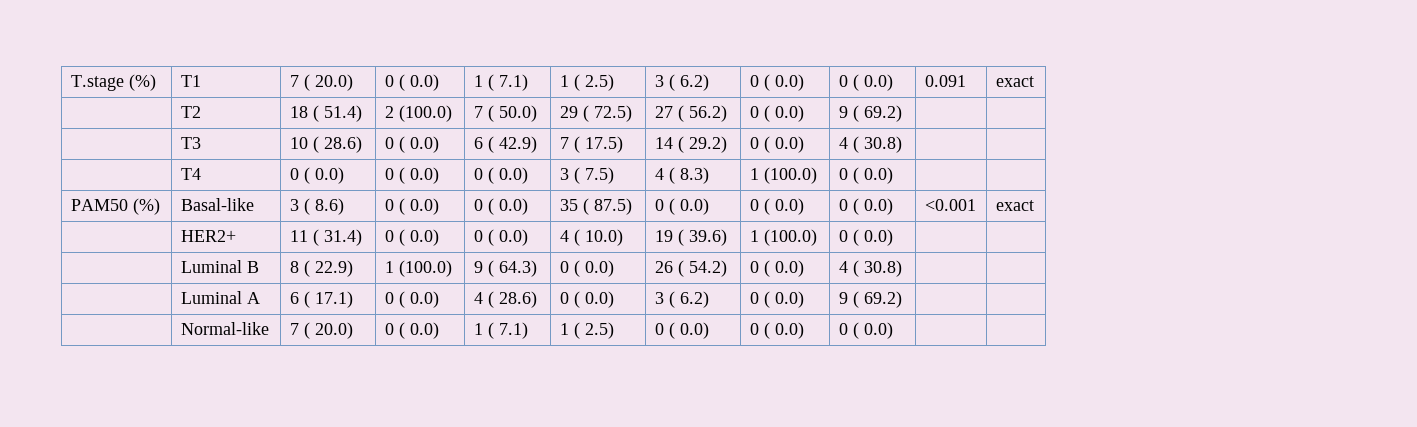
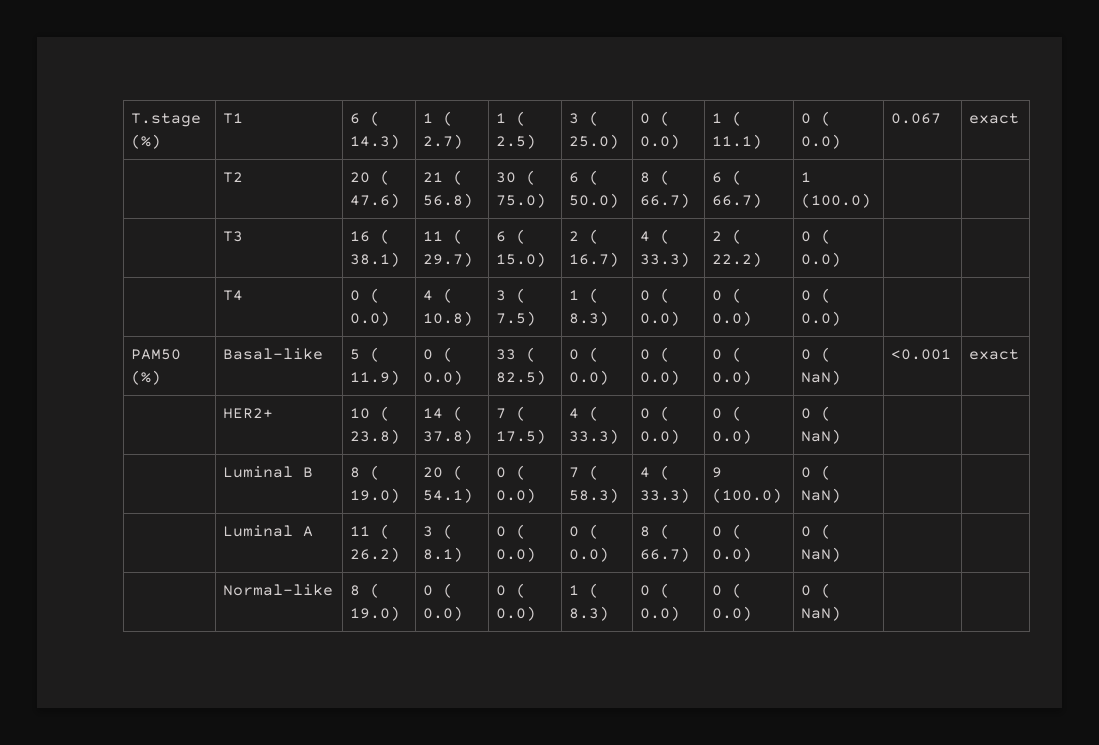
[289,74,353,91] [384,74,439,91] [473,74,528,91] [559,74,614,91] [654,74,709,91] [749,74,804,91] [838,74,893,91] [924,75,966,87] [995,76,1034,87] [180,106,201,118] [289,105,362,122] [384,105,452,122] [473,105,537,122] [559,105,632,122] [654,105,727,122] [749,105,804,122] [838,105,902,122] [180,137,201,149] [289,136,362,153] [384,136,439,153] [473,136,537,153] [559,136,623,153] [654,136,727,153] [749,136,804,153] [838,136,902,153] [180,168,201,180] [289,167,344,184] [384,167,439,184] [473,167,528,184] 7 ( 20.0) | 0 ( 0.0) | 1 ( 7.1) | 1 ( 2.5) | 3 ( 6.2) | 0 ( 0.0) | 0 ( 0.0) | 0.091 | exact // | T2 | 18 ( 51.4) | 2 (100.0) | 7 ( 50.0) | 29 ( 72.5) | 27 ( 56.2) | 0 ( 0.0) | 9 ( 69.2) | | // | T3 | 10 ( 28.6) | 0 ( 0.0) | 6 ( 42.9) | 7 ( 17.5) | 14 ( 29.2) | 0 ( 0.0) | 4 ( 30.8) | | // | T4 | 0 ( 0.0) | 0 ( 0.0) | 0 ( 0.0) -> [350,111,381,126] [350,134,401,149] [423,111,454,126] [423,134,464,149] [496,111,527,126] [496,134,537,149] [569,111,600,126] [569,134,620,149] [640,111,671,126] [640,134,681,149] [712,111,743,126] [712,134,763,149] [801,111,832,126] [801,134,842,149] [891,113,942,124] [969,113,1020,124] [223,172,244,183] [350,170,391,185] [350,193,401,208] [423,170,464,185] [423,193,474,208] [496,170,537,185] [496,193,547,208] [569,170,600,185] [569,193,620,208] [640,170,671,185] [640,193,691,208] [712,170,743,185] [712,193,763,208] [801,172,812,182] [801,193,872,208] [223,231,244,242] [350,229,391,244] [350,252,401,267] [423,229,464,244] [423,252,474,267] [496,229,527,244] [496,252,547,267] [569,229,600,244] [569,252,620,267] [640,229,671,244] [640,252,691,267] [712,229,743,244] [712,252,763,267] [801,229,832,244] [801,252,842,267] [223,290,244,301] [350,288,381,303] [350,311,391,326] [423,288,454,303] [423,311,474,326] 6 ( 14.3) | 1 ( 2.7) | 1 ( 2.5) | 3 ( 25.0) | 0 ( 0.0) | 1 ( 11.1) | 0 ( 0.0) | 0.067 | exact // | T2 | 20 ( 47.6) | 21 ( 56.8) | 30 ( 75.0) | 6 ( 50.0) | 8 ( 66.7) | 6 ( 66.7) | 1 (100.0) | | // | T3 | 16 ( 38.1) | 11 ( 29.7) | 6 ( 15.0) | 2 ( 16.7) | 4 ( 33.3) | 2 ( 22.2) | 0 ( 0.0) | | // | T4 | 0 ( 0.0) | 4 ( 10.8)
[654,167,709,184] [749,167,817,184] [838,167,893,184] [70,198,160,215] [180,198,254,211] [289,198,344,215] [384,198,439,215] [473,198,528,215] [559,198,632,215] [654,198,709,215] [749,198,804,215] [838,198,893,215] [924,199,976,211] [995,200,1034,211] [180,230,236,242] [289,229,362,246] [384,229,439,246] [473,229,528,246] [559,229,623,246] [654,229,727,246] [749,229,817,246] [838,229,893,246] [180,260,259,273] [289,260,353,277] [384,260,452,277] [473,260,537,277] [559,260,614,277] [654,260,727,277] [749,260,804,277] [838,260,902,277] [180,291,260,304] [289,291,353,308] [384,291,439,308] [473,291,537,308] [559,291,614,308] [654,291,709,308] [749,291,804,308] [838,291,902,308] [180,322,269,335] [289,322,353,339] [384,322,439,339] [473,322,528,339] [559,322,614,339] 4 ( 8.3) | 1 (100.0) | 0 ( 0.0) | | // PAM50 (%) | Basal-like | 3 ( 8.6) | 0 ( 0.0) | 0 ( 0.0) | 35 ( 87.5) | 0 ( 0.0) | 0 ( 0.0) | 0 ( 0.0) | <0.001 | exact // | HER2+ | 11 ( 31.4) | 0 ( 0.0) | 0 ( 0.0) | 4 ( 10.0) | 19 ( 39.6) | 1 (100.0) | 0 ( 0.0) | | // | Luminal B | 8 ( 22.9) | 1 (100.0) | 9 ( 64.3) | 0 ( 0.0) | 26 ( 54.2) | 0 ( 0.0) | 4 ( 30.8) | | // | Luminal A | 6 ( 17.1) | 0 ( 0.0) | 4 ( 28.6) | 0 ( 0.0) | 3 ( 6.2) | 0 ( 0.0) | 9 ( 69.2) | | // | Normal-like | 7 ( 20.0) | 0 ( 0.0) | 1 ( 7.1) | 1 ( 2.5) -> [569,288,600,303] [569,311,610,326] 1 ( 8.3)
(893, 330) none -> [131,349,182,360] [131,370,162,385] [223,348,324,360] [350,347,381,362] [350,370,401,385] [423,347,454,362] [423,370,464,385] [496,347,537,362] [496,370,547,385] [569,347,600,362] [569,370,610,385] [640,347,671,362] [640,370,681,385] [712,347,743,362] [712,370,753,385] [801,347,832,362] [801,370,842,385] [891,349,952,360] [969,349,1020,360] [223,408,274,419] [350,406,391,421] [350,429,401,444] [423,406,464,421] [423,429,474,444] [496,406,527,421] [496,429,547,444] [569,406,600,421] [569,429,620,444] [640,406,671,421] [640,429,681,444] [712,406,743,421] [712,429,753,444] [801,406,832,421] [801,429,842,444] [223,466,314,478] [350,465,381,480] [350,488,401,503] [423,465,464,480] [423,488,474,503] [496,465,527,480] [496,488,537,503] [569,465,600,480] [569,488,620,503] [640,465,671,480] [640,488,691,503] [712,467,723,478] [712,488,783,503] [801,465,832,480] [801,488,842,503] [223,525,314,537] [350,524,391,539] [350,547,401,562] [423,524,454,539] [423,547,464,562] [496,524,527,539] [496,547,537,562] [569,524,600,539] [569,547,610,562] [640,524,671,539] [640,547,691,562] [712,524,743,539] [712,547,753,562] [801,524,832,539] [801,547,842,562] [223,584,334,596] [350,583,381,598] [350,606,401,621] [423,583,454,598] [423,606,464,621] [496,583,527,598] [496,606,537,621] [569,583,600,598] [569,606,610,621] [640,583,671,598] [640,606,681,621] [712,583,743,598] [712,606,753,621] [801,583,832,598] [801,606,842,621] // PAM50 (%) | Basal-like | 5 ( 11.9) | 0 ( 0.0) | 33 ( 82.5) | 0 ( 0.0) | 0 ( 0.0) | 0 ( 0.0) | 0 ( NaN) | <0.001 | exact // | HER2+ | 10 ( 23.8) | 14 ( 37.8) | 7 ( 17.5) | 4 ( 33.3) | 0 ( 0.0) | 0 ( 0.0) | 0 ( NaN) | | // | Luminal B | 8 ( 19.0) | 20 ( 54.1) | 0 ( 0.0) | 7 ( 58.3) | 4 ( 33.3) | 9 (100.0) | 0 ( NaN) | | // | Luminal A | 11 ( 26.2) | 3 ( 8.1) | 0 ( 0.0) | 0 ( 0.0) | 8 ( 66.7) | 0 ( 0.0) | 0 ( NaN) | | // | Normal-like | 8 ( 19.0) | 0 ( 0.0) | 0 ( 0.0) | 1 ( 8.3) | 0 ( 0.0) | 0 ( 0.0) | 0 ( NaN) | |

